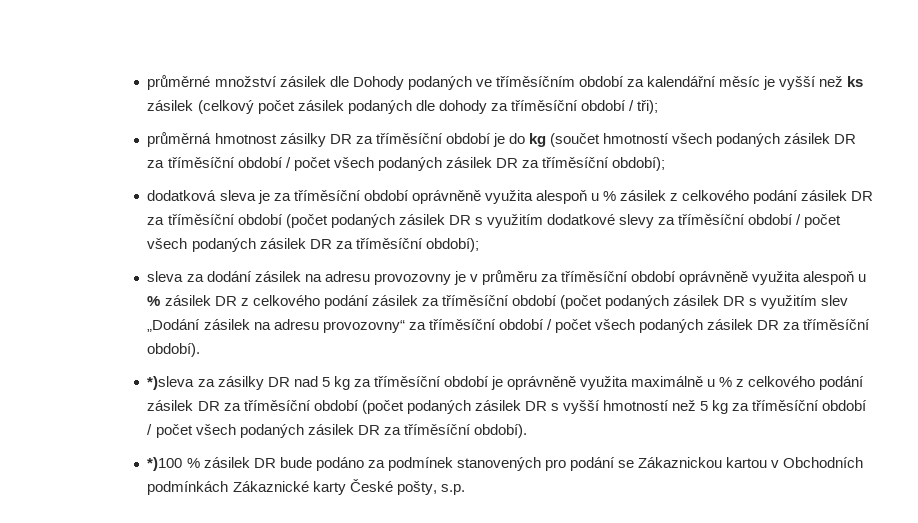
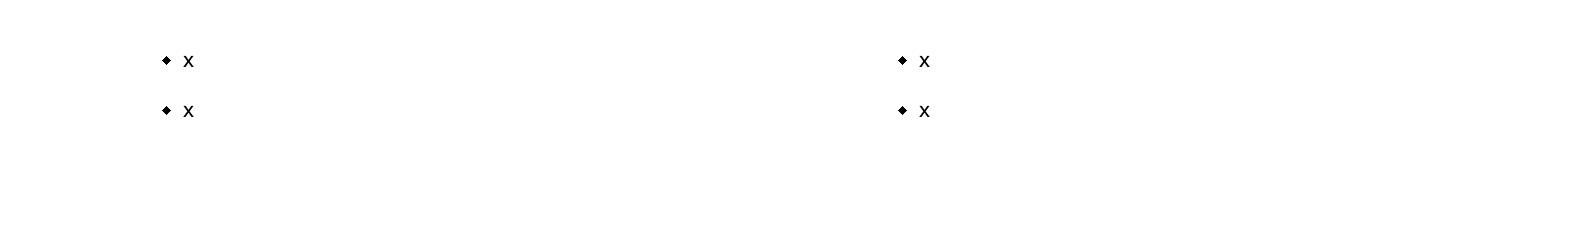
[147,75,864,90] [147,100,658,114] [147,132,857,147] [147,157,665,171] [147,190,874,204] [147,214,842,228] [147,238,479,252] [147,270,867,285] [147,295,849,309] [147,319,871,333] [147,343,201,357] [147,376,865,390] [147,400,868,414] [147,424,527,438] [147,457,864,471] [147,479,465,495] průměrné množství zásilek dle Dohody podaných ve tříměsíčním období za kalendářní měsíc je vyšší než ks zásilek (celkový počet zásilek podaných dle dohody za tříměsíční období / tři); // průměrná hmotnost zásilky DR za tříměsíční období je do kg (součet hmotností všech podaných zásilek DR za tříměsíční období / počet všech podaných zásilek DR za tříměsíční období); // dodatková sleva je za tříměsíční období oprávněně využita alespoň u % zásilek z celkového podání zásilek DR za tříměsíční období (počet podaných zásilek DR s využitím dodatkové slevy za tříměsíční období / počet všech podaných zásilek DR za tříměsíční období); // sleva za dodání zásilek na adresu provozovny je v průměru za tříměsíční období oprávněně využita alespoň u % zásilek DR z celkového podání zásilek za tříměsíční období (počet podaných zásilek DR s využitím slev „Dodání zásilek na adresu provozovny“ za tříměsíční období / počet všech podaných zásilek DR za tříměsíční období). // *)sleva za zásilky DR nad 5 kg za tříměsíční období je oprávněně využita maximálně u % z celkového podání zásilek DR za tříměsíční období (počet podaných zásilek DR s vyšší hmotností než 5 kg za tříměsíční období / počet všech podaných zásilek DR za tříměsíční období). // *)100 % zásilek DR bude podáno za podmínek stanovených pro podání se Zákaznickou kartou v Obchodních podmínkách Zákaznické karty České pošty, s.p. -> [183,55,195,67] [183,105,195,117] [919,55,931,67] [919,105,931,117] x // x // x // x

